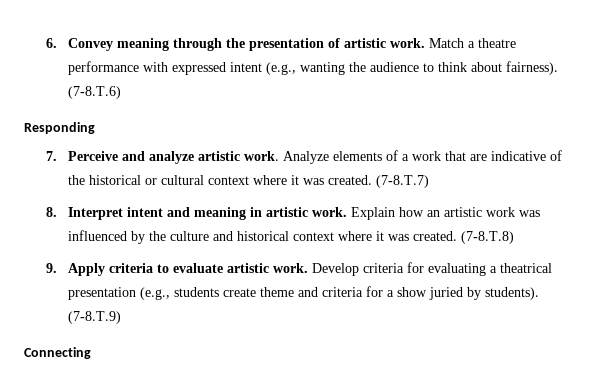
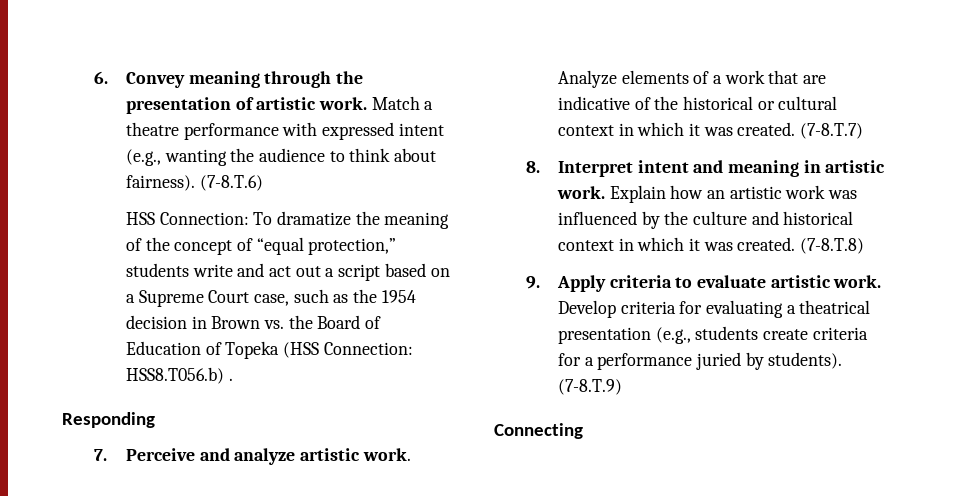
(121, 92) none -> [125,211,450,229] [125,237,397,255] [125,263,450,281] [125,289,416,307] [125,315,382,329] [125,341,413,359] [125,367,233,384] // HSS Connection: To dramatize the meaning of the concept of “equal protection,” students write and act out a script based on a Supreme Court case, such as the 1954 decision in Brown vs. the Board of Education of Topeka (HSS Connection: HSS8.T056.b) .
[252,175,287,185] where -> [618,122,685,136] in which
[337,231,372,241] where -> [618,237,685,251] in which
[259,287,318,297] theme and -> (809, 334) none
[396,287,427,297] show -> [597,353,693,370] performance

